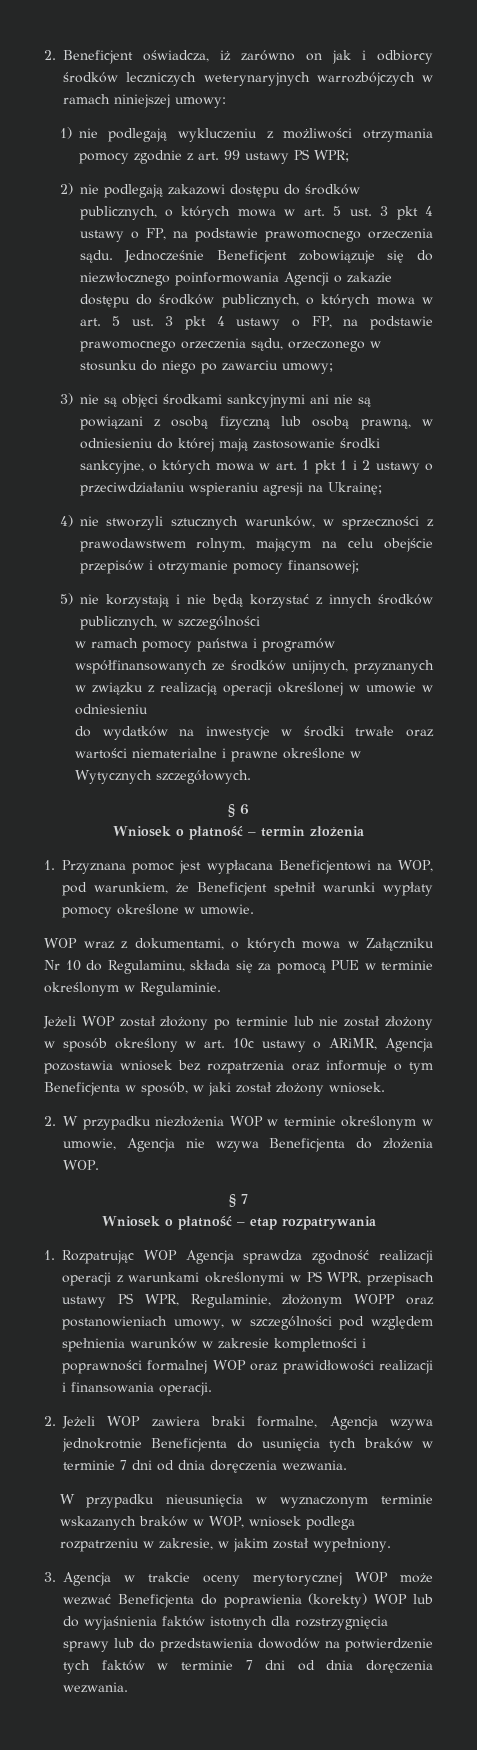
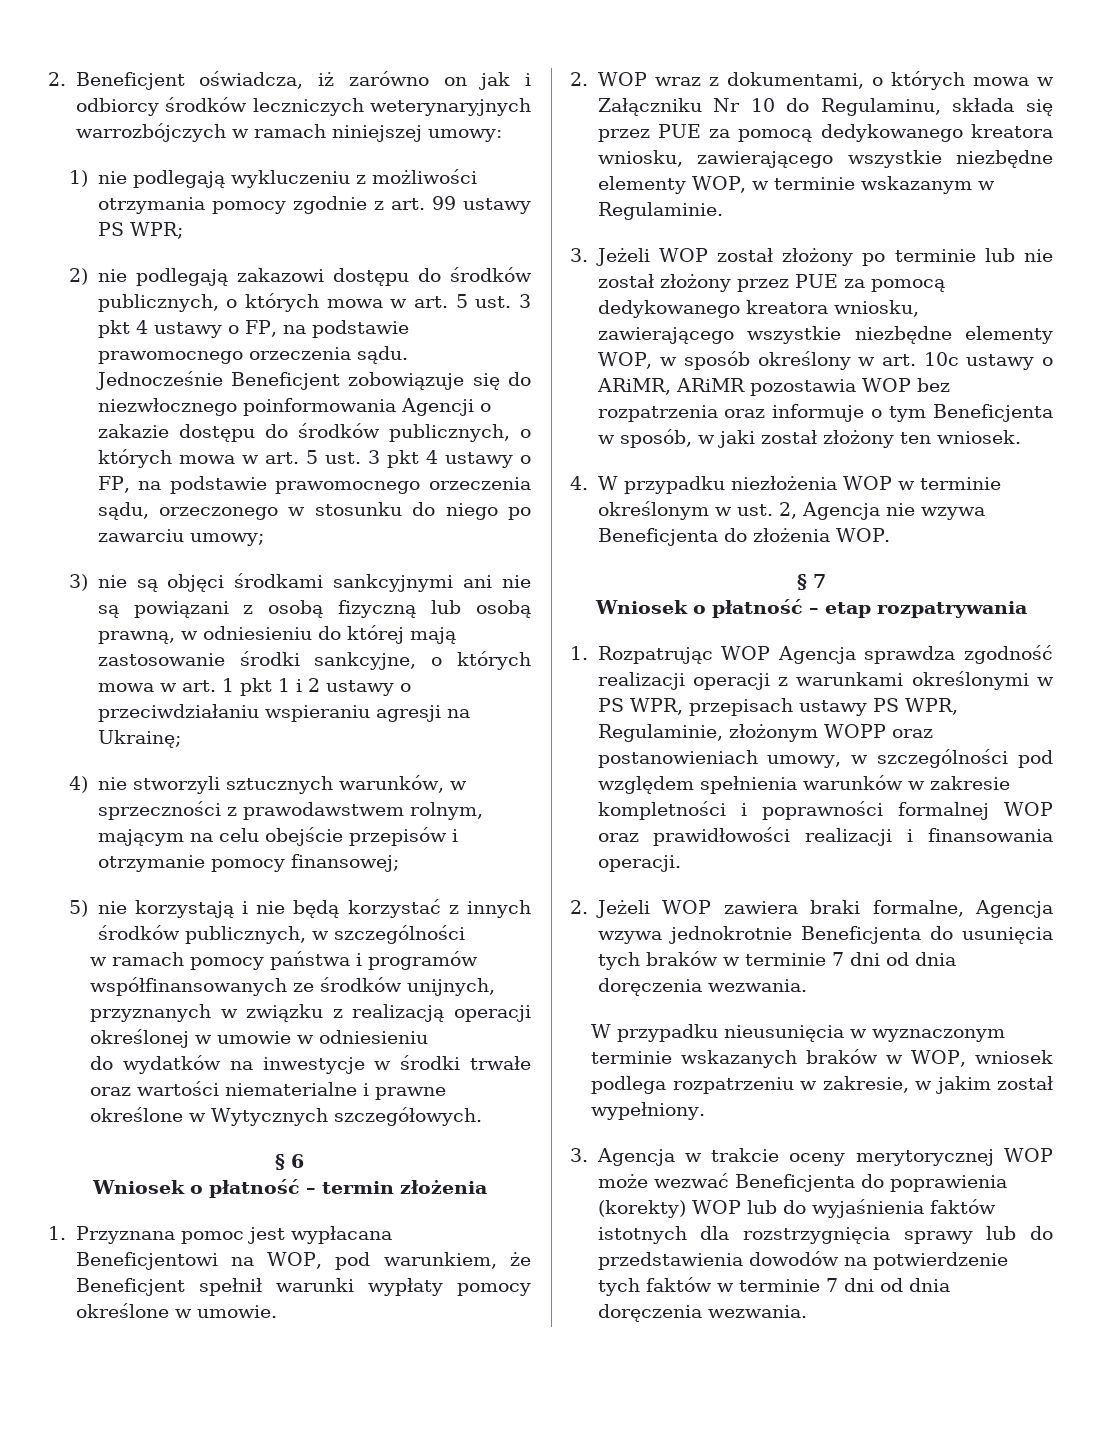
(254, 909) none -> [570,72,588,86] 2.
[258,960,433,974] [44,982,119,996] za pomocą PUE w terminie określonym -> [597,124,1053,142] [597,150,1053,168] [597,176,973,194] przez PUE za pomocą dedykowanego kreatora wniosku, zawierającego wszystkie niezbędne elementy WOP, w terminie wskazanym
(221, 989) none -> [570,248,588,262] 3.
(433, 1023) none -> [736,274,945,292] [597,300,919,318] [597,326,1053,344] [597,352,653,369] przez PUE za pomocą dedykowanego kreatora wniosku, zawierającego wszystkie niezbędne elementy WOP,
[384,1038,433,1052] [44,1060,173,1074] Agencja pozostawia wniosek -> [675,378,911,396] ARiMR pozostawia WOP
(324, 1089) none -> [899,432,931,444] ten
[44,1116,56,1126] 2. -> [570,476,588,490] 4.
[63,1138,116,1150] umowie, -> [736,502,797,519] ust. 2,

